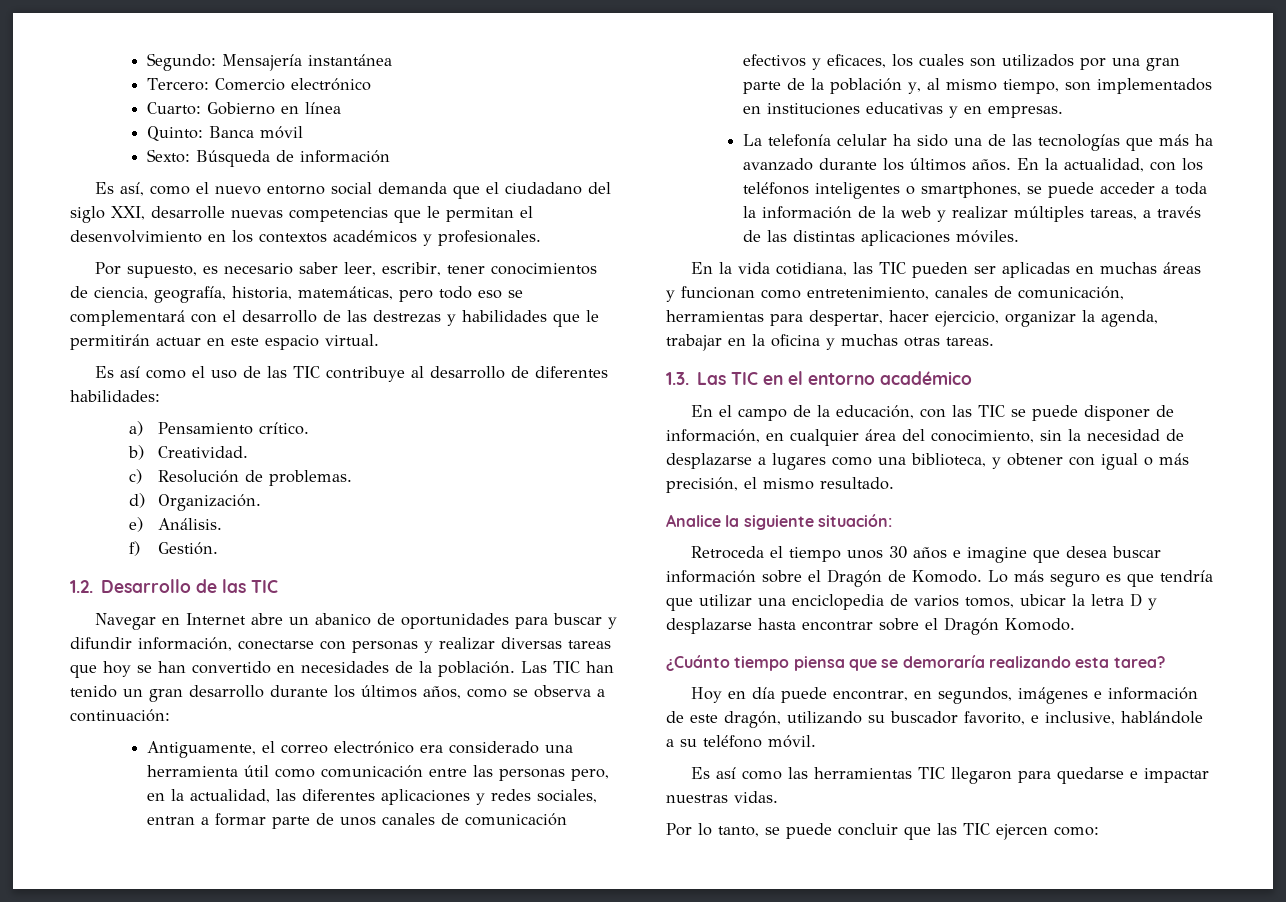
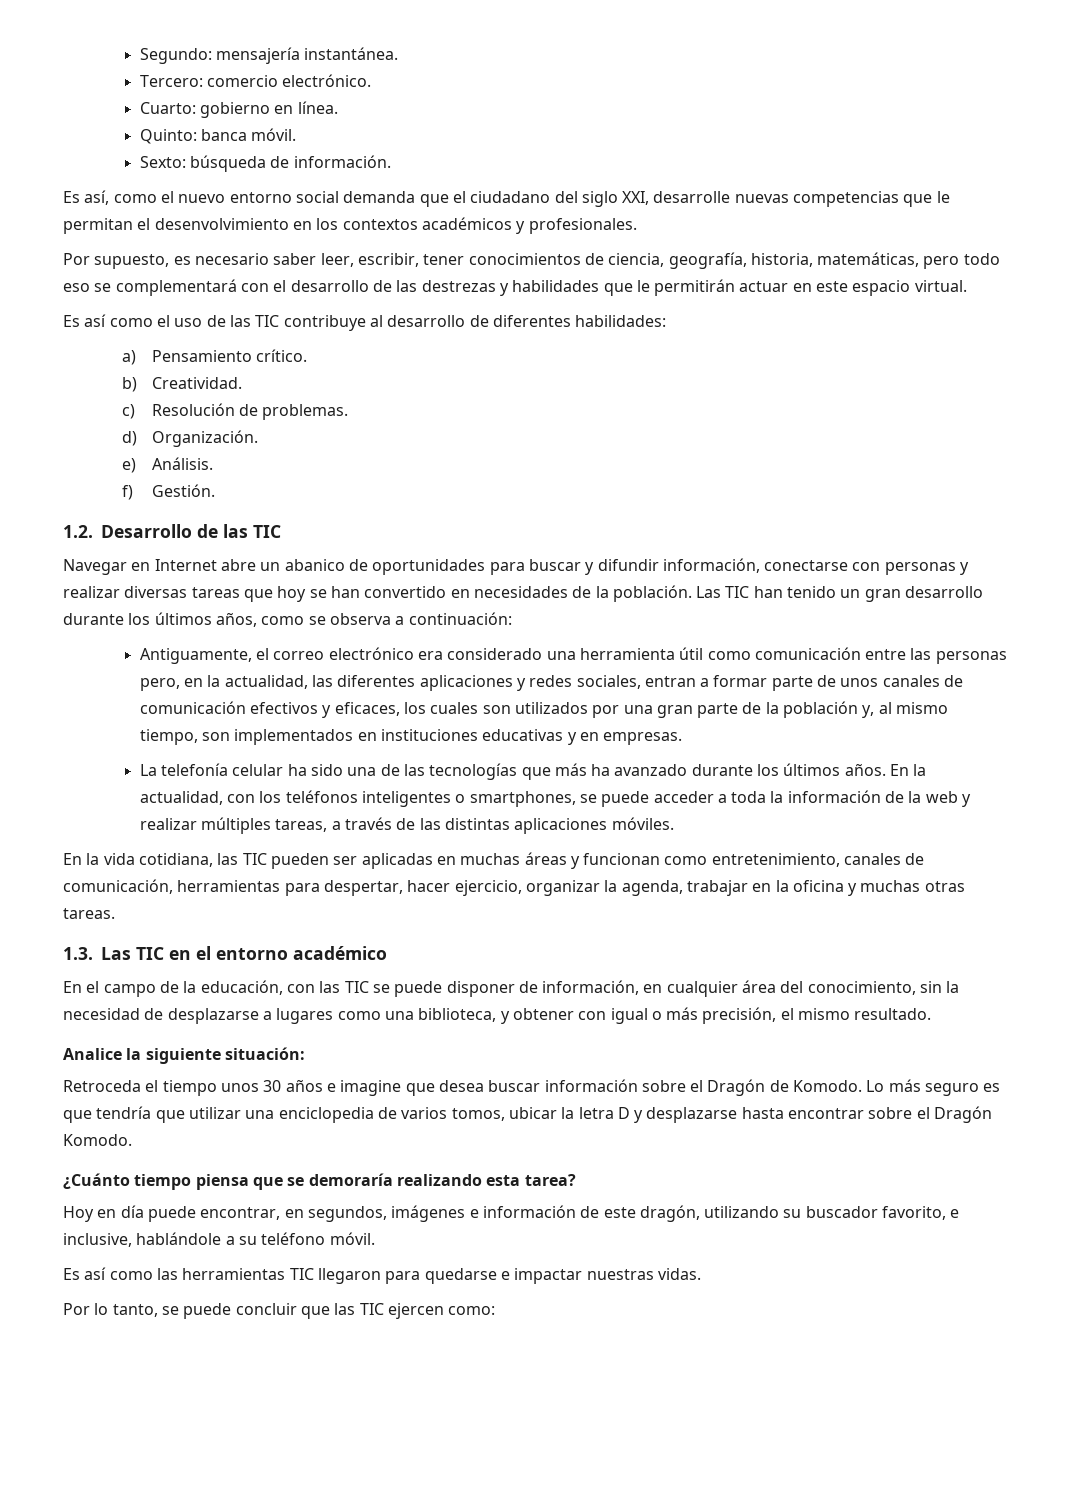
[222,54,393,71] Mensajería instantánea -> [215,47,399,64] mensajería instantánea.
[215,78,372,91] Comercio electrónico -> [206,74,372,87] comercio electrónico.
[207,102,342,115] Gobierno en línea -> [199,101,338,118] gobierno en línea.
[209,126,304,139] Banca móvil -> [200,128,297,141] banca móvil.
[196,150,391,167] Búsqueda de información -> [189,155,391,172] búsqueda de información.

